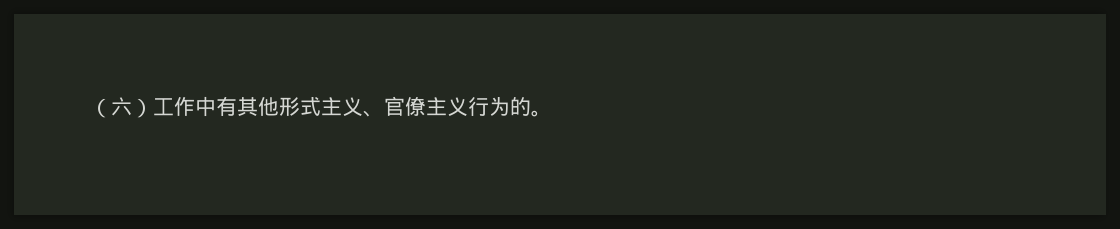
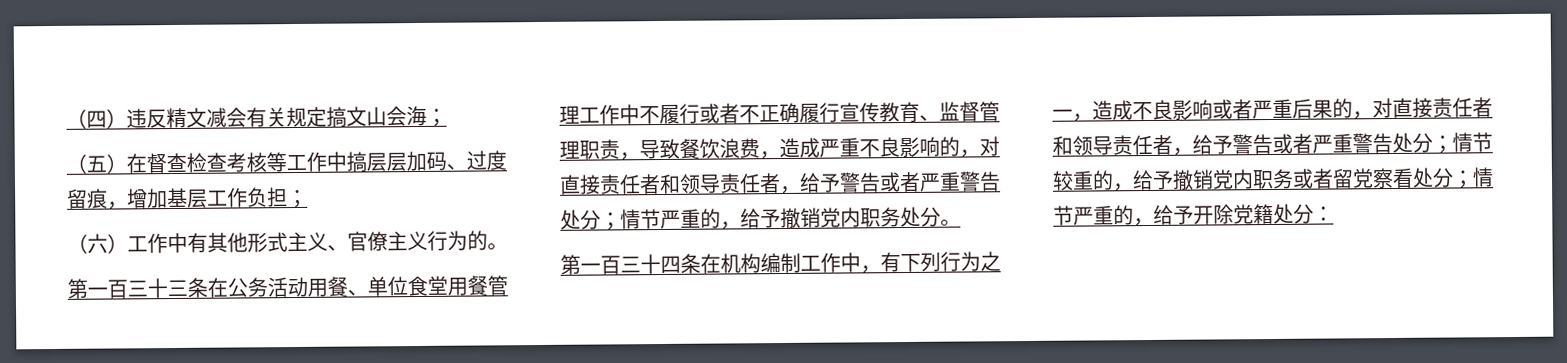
[90,98,111,118] （ -> [66,105,447,129] [66,150,507,174] [67,187,308,210] [67,233,88,254] （四）违反精文减会有关规定搞文山会海； // （五）在督查检查考核等工作中搞层层加码、过度留痕，增加基层工作负担； // （
(552, 113) none -> [67,275,508,299] [559,101,1000,125] [559,136,1000,161] [559,171,1001,195] [560,206,961,231] [560,251,1001,275] [1052,97,1493,122] [1052,132,1493,156] [1052,167,1494,192] [1053,203,1334,227] // 第一百三十三条在公务活动用餐、单位食堂用餐管理工作中不履行或者不正确履行宣传教育、监督管理职责，导致餐饮浪费，造成严重不良影响的，对直接责任者和领导责任者，给予警告或者严重警告处分；情节严重的，给予撤销党内职务处分。 // 第一百三十四条在机构编制工作中，有下列行为之一，造成不良影响或者严重后果的，对直接责任者和领导责任者，给予警告或者严重警告处分；情节较重的，给予撤销党内职务或者留党察看处分；情节严重的，给予开除党籍处分：

